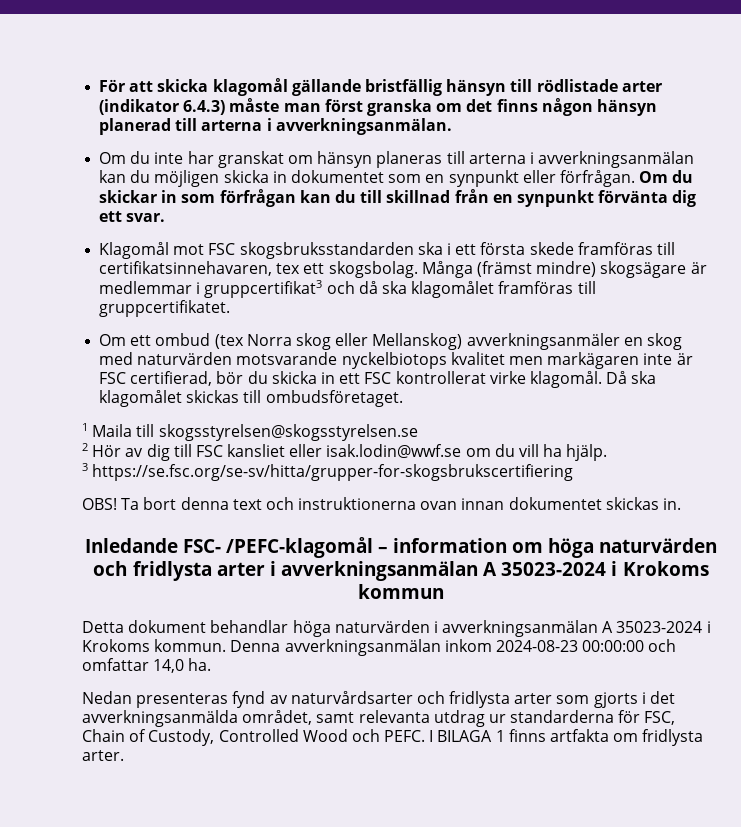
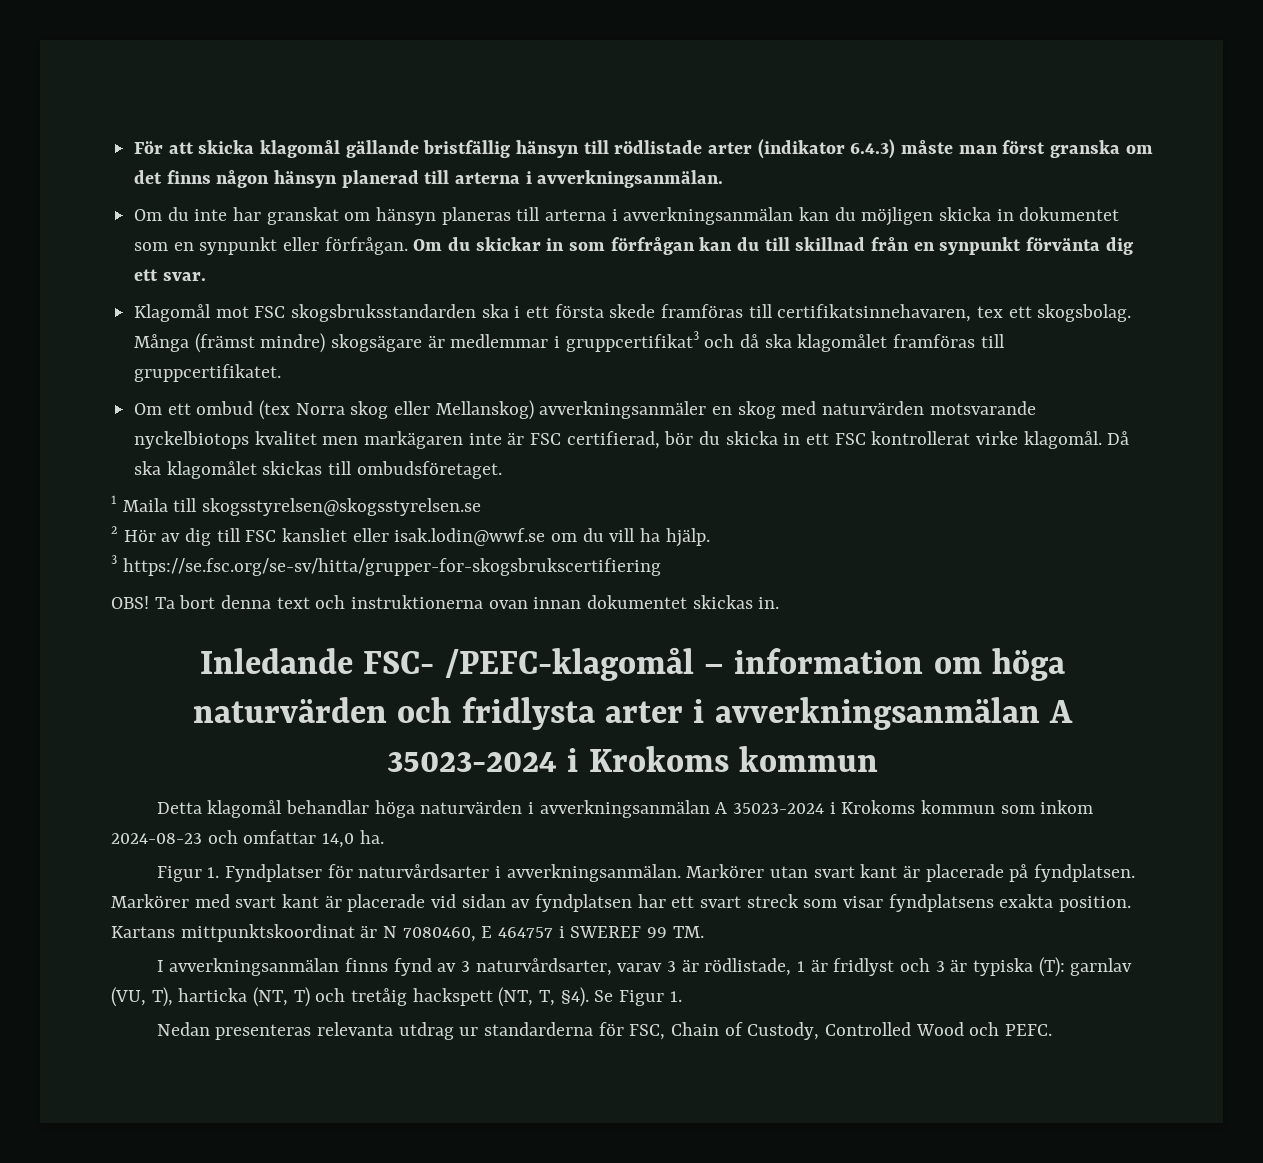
[128,620,207,633] dokument -> [207,800,283,818] klagomål
[154,639,441,656] kommun. Denna avverkningsanmälan -> [920,800,1035,814] kommun som
[582,640,645,652] 00:00:00 -> (202, 838) none
[82,691,676,708] [82,710,355,727] Nedan presenteras fynd av naturvårdsarter och fridlysta arter som gjorts i det avverkningsanmälda området, samt -> [156,864,1136,882] [111,894,1132,912] [111,924,704,942] [156,957,1133,977] [111,987,682,1007] [156,1022,312,1040] Figur 1. Fyndplatser för naturvårdsarter i avverkningsanmälan. Markörer utan svart kant är placerade på fyndplatsen. Markörer med svart kant är placerade vid sidan av fyndplatsen har ett svart streck som visar fyndplatsens exakta position. Kartans mittpunktskoordinat är N 7080460, E 464757 i SWEREF 99 TM. // I avverkningsanmälan finns fynd av 3 naturvårdsarter, varav 3 är rödlistade, 1 är fridlyst och 3 är typiska (T): garnlav (VU, T), harticka (NT, T) och tretåig hackspett (NT, T, §4). Se Figur 1. // Nedan presenteras
[429,729,704,746] [82,750,124,761] I BILAGA 1 finns artfakta om fridlysta arter. -> (1053, 1030) none

